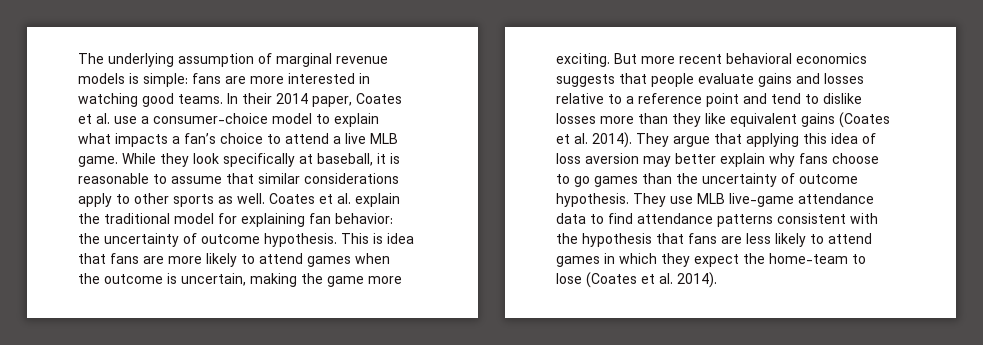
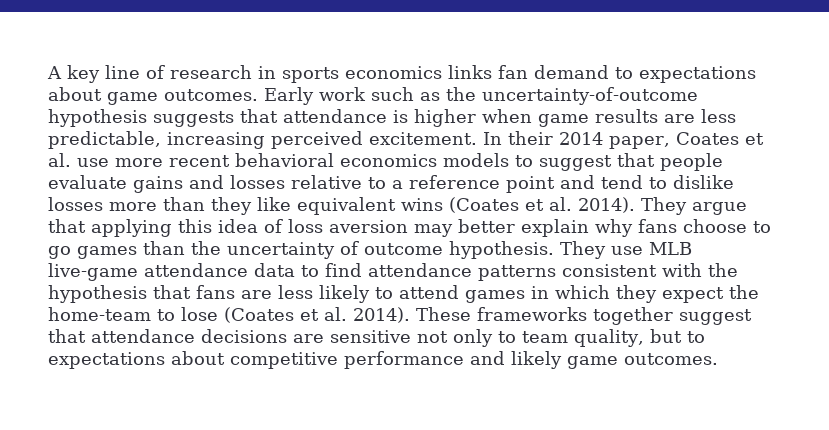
[78,53,388,67] [78,73,370,87] [78,93,223,107] The underlying assumption of marginal revenue models is simple: fans are more interested in watching good teams. -> [47,65,756,83] [48,87,698,105] [48,109,736,127] [48,131,477,149] A key line of research in sports economics links fan demand to expectations about game outcomes. Early work such as the uncertainty-of-outcome hypothesis suggests that attendance is higher when game results are less predictable, increasing perceived excitement.
[141,113,379,127] [78,133,398,147] [78,153,400,167] [78,173,399,184] [78,193,400,207] [78,213,393,227] [78,233,414,247] [78,253,390,267] [78,273,402,287] [556,53,637,67] a consumer-choice model to explain what impacts a fan’s choice to attend a live MLB game. While they look specifically at baseball, it is reasonable to assume that similar considerations apply to other sports as well. Coates et al. explain the traditional model for explaining fan behavior: the uncertainty of outcome hypothesis. This is idea that fans are more likely to attend games when the outcome is uncertain, making the game more exciting. But -> (109, 162) none
[556,74,615,87] suggests -> [443,153,612,171] models to suggest
[801,113,835,127] gains -> [401,198,443,211] wins
(717, 280) none -> [416,307,752,325] [48,329,705,347] [48,351,718,369] These frameworks together suggest that attendance decisions are sensitive not only to team quality, but to expectations about competitive performance and likely game outcomes.

